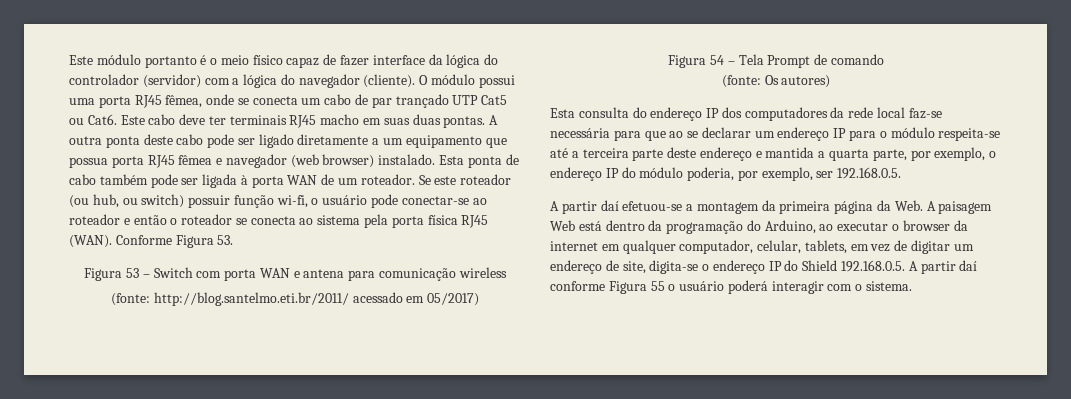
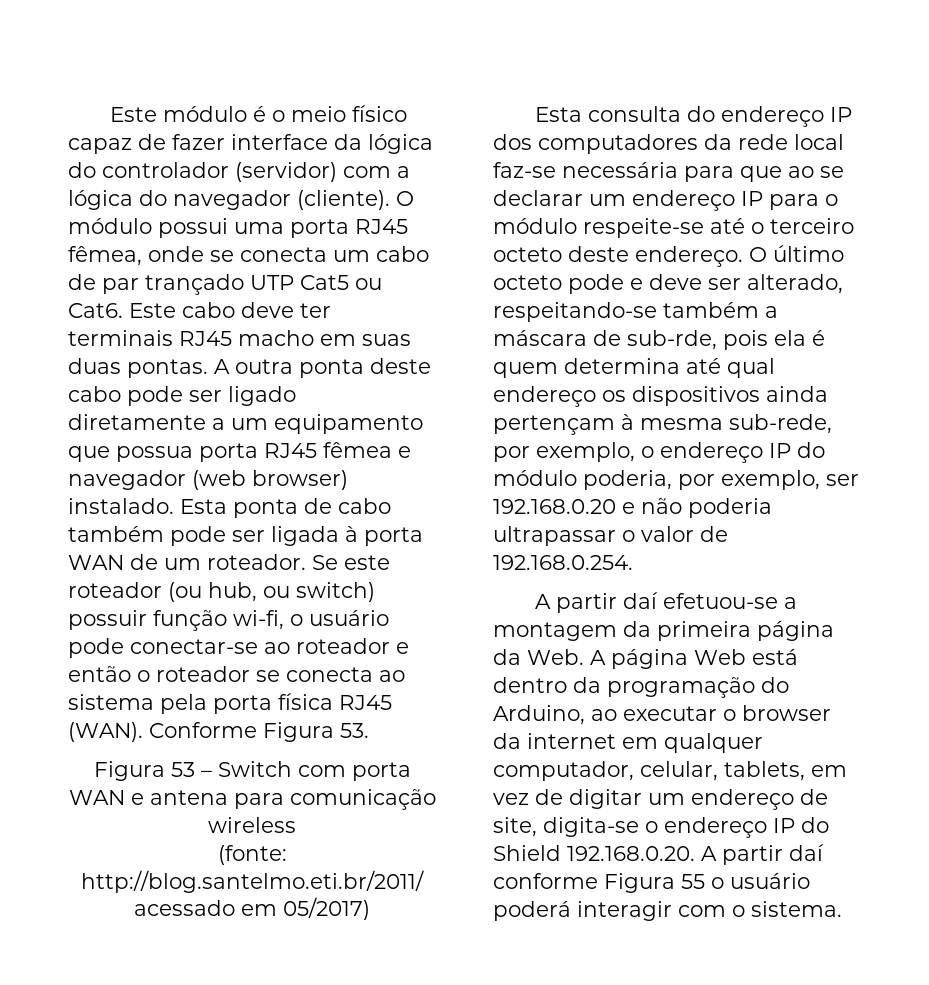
[144,56,197,68] portanto -> (247, 114) none
[668,54,884,68] [721,75,831,88] // Figura 54 – Tela Prompt de comando // (fonte: Os autores) -> (370, 908) none
[938,128,1001,141] [550,147,907,161] respeita-se até a terceira parte deste endereço e mantida a quarta parte, -> [583,218,854,238] [493,245,844,267] [493,274,843,294] [493,302,778,322] [493,330,825,350] [493,358,775,378] [493,386,828,407] [493,414,832,435] respeite-se até o terceiro octeto deste endereço. O último octeto pode e deve ser alterado, respeitando-se também a máscara de sub-rde, pois ela é quem determina até qual endereço os dispositivos ainda pertençam à mesma sub-rede,
[837,167,902,179] 192.168.0.5. -> [493,498,772,518] [493,526,728,546] [493,555,633,570] 192.168.0.20 e não poderia ultrapassar o valor de 192.168.0.254.
[938,201,993,214] paisagem -> [611,649,688,669] página
[841,260,906,272] 192.168.0.5. -> [567,846,695,861] 192.168.0.20.

